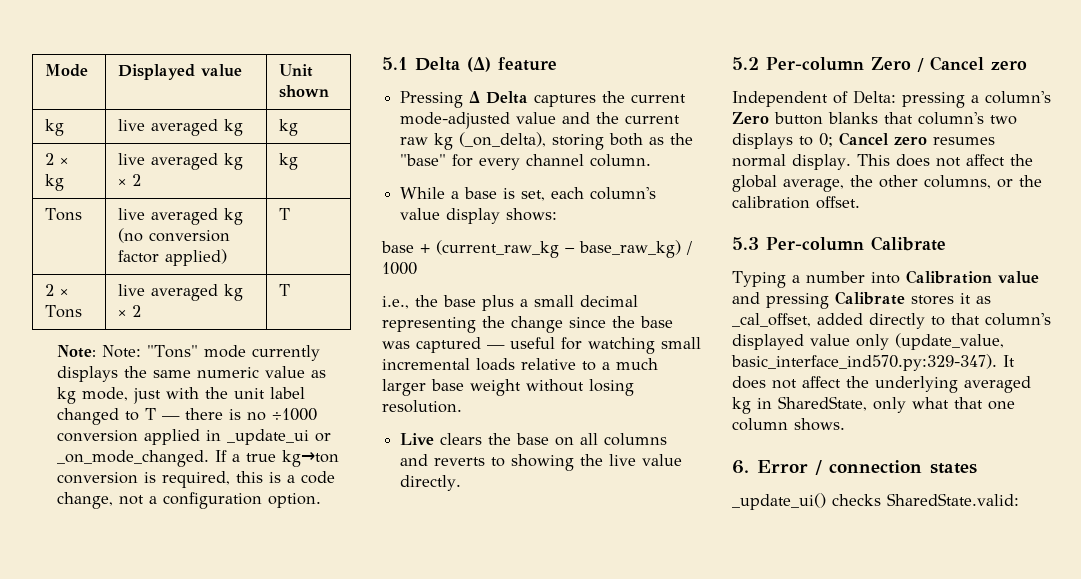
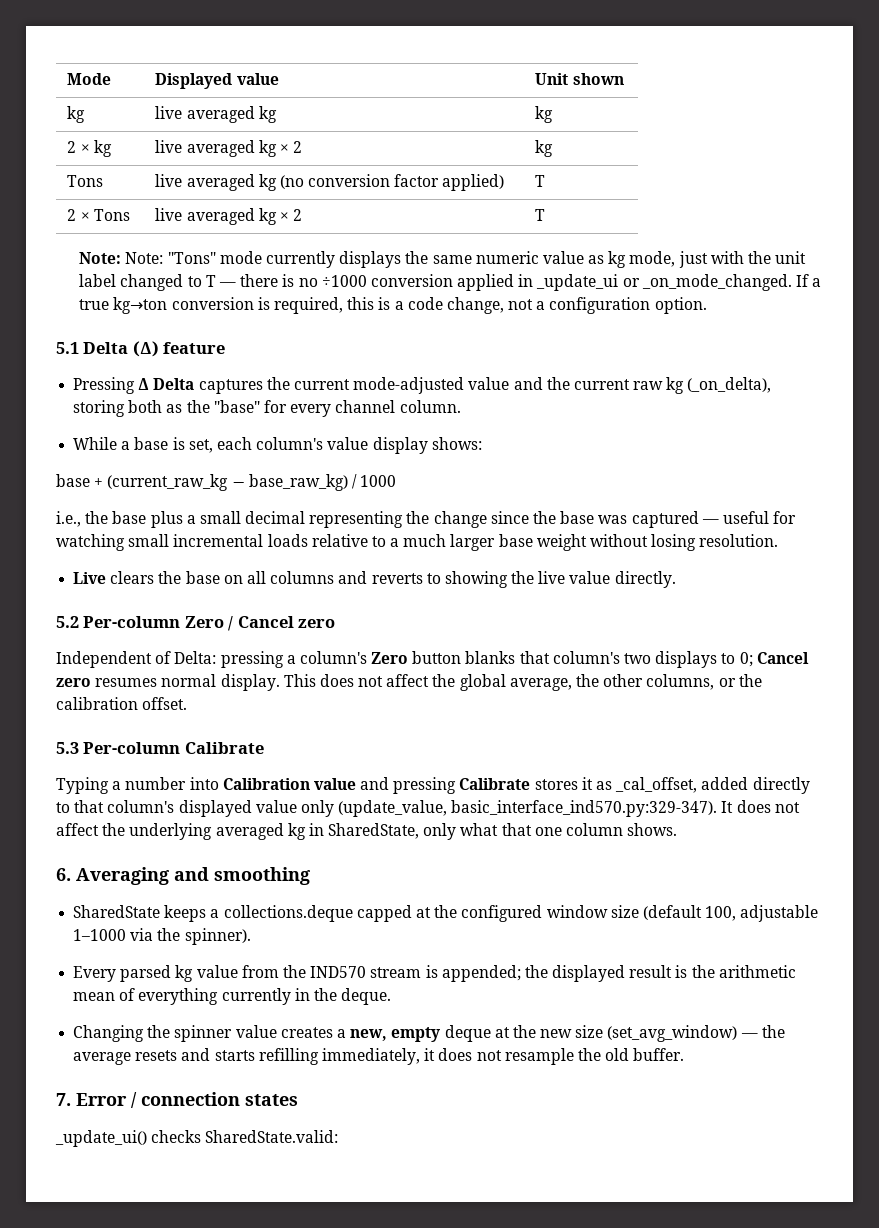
(749, 467) none -> [76,867,310,885] [73,905,819,922] [73,928,251,945] [73,965,796,982] [73,988,392,1005] [73,1025,785,1042] [73,1048,685,1065] [56,1093,71,1106] Averaging and smoothing // SharedState keeps a collections.deque capped at the configured window size (default 100, adjustable 1–1000 via the spinner). // Every parsed kg value from the IND570 stream is appended; the displayed result is the arithmetic mean of everything currently in the deque. // Changing the spinner value creates a new, empty deque at the new size (set_avg_window) — the average resets and starts refilling immediately, it does not resample the old buffer. // 7.

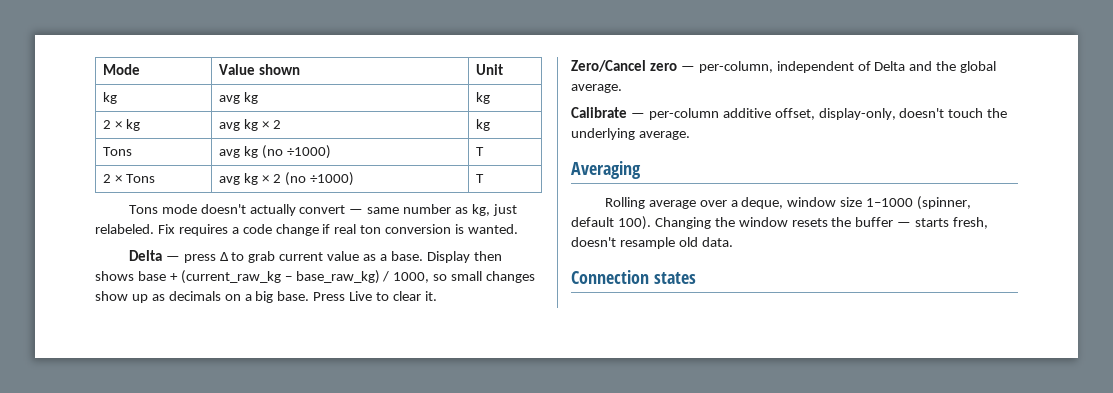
[155,73,279,89] Displayed value -> [219,64,301,75] Value shown
[572,73,624,85] [67,106,86,123] [155,106,255,123] shown // kg | live averaged -> [103,92,118,104] [219,95,241,104] // kg | avg
[155,140,255,157] live averaged -> [219,122,241,131] avg
[155,174,505,191] live averaged kg (no conversion factor applied) -> [219,145,331,159] avg kg (no ÷1000)
[155,208,303,225] [535,209,546,221] [79,251,807,268] [79,274,822,291] [79,297,707,314] [56,341,226,357] [73,377,772,394] [73,400,461,417] [73,437,482,454] live averaged kg × 2 | T // Note: Note: "Tons" mode currently displays the same numeric value as kg mode, just with the unit label changed to T — there is no ÷1000 conversion applied in _update_ui or _on_mode_changed. If a true kg→ton conversion is required, this is a code change, not a configuration option. // 5.1 Delta (Δ) feature // Pressing Δ Delta captures the current mode-adjusted value and the current raw kg (_on_delta), storing both as the "base" for every channel column. // While a base is set, each column's value display shows: // -> [219,172,354,186] [476,174,485,183] [128,204,517,216] [95,224,519,236] [128,250,502,263] [95,271,134,281] avg kg × 2 (no ÷1000) | T // Tons mode doesn't actually convert — same number as kg, just relabeled. Fix requires a code change if real ton conversion is wanted. // Delta — press Δ to grab current value as a base. Display then shows
[360,475,397,487] [56,511,797,528] [56,534,779,551] [73,571,676,588] [56,616,336,631] [56,651,809,668] [56,674,762,691] [56,697,188,710] [56,742,264,754] [56,777,810,794] [56,800,800,817] [56,823,678,840] [56,867,310,885] [73,905,819,922] [73,928,251,945] [73,965,796,982] [73,988,392,1005] [73,1025,785,1042] [73,1048,685,1065] [56,1092,298,1108] [55,1130,339,1147] 1000 // i.e., the base plus a small decimal representing the change since the base was captured — useful for watching small incremental loads relative to a much larger base weight without losing resolution. // Live clears the base on all columns and reverts to showing the live value directly. // 5.2 Per-column Zero / Cancel zero // Independent of Delta: pressing a column's Zero button blanks that column's two displays to 0; Cancel zero resumes normal display. This does not affect the global average, the other columns, or the calibration offset. // 5.3 Per-column Calibrate // Typing a number into Calibration value and pressing Calibrate stores it as _cal_offset, added directly to that column's displayed value only (update_value, basic_interface_ind570.py:329-347). It does not affect the underlying averaged kg in SharedState, only what that one column shows. // 6. Averaging and smoothing // SharedState keeps a collections.deque capped at the configured window size (default 100, adjustable 1–1000 via the spinner). // Every parsed kg value from the IND570 stream is appended; the displayed result is the arithmetic mean of everything currently in the deque. // Changing the spinner value creates a new, empty deque at the new size (set_avg_window) — the average resets and starts refilling immediately, it does not resample the old buffer. // 7. Error / connection states // _update_ui() checks SharedState.valid: -> [393,271,536,283] [95,291,437,303] [571,60,997,73] [571,84,622,93] [571,107,1008,120] [571,128,690,140] [571,161,641,179] [604,196,972,210] [571,216,989,230] [571,237,733,249] [571,270,696,284] 1000, so small changes show up as decimals on a big base. Press Live to clear it. // Zero/Cancel zero — per-column, independent of Delta and the global average. // Calibrate — per-column additive offset, display-only, doesn't touch the underlying average. // Averaging // Rolling average over a deque, window size 1–1000 (spinner, default 100). Changing the window resets the buffer — starts fresh, doesn't resample old data. // Connection states

